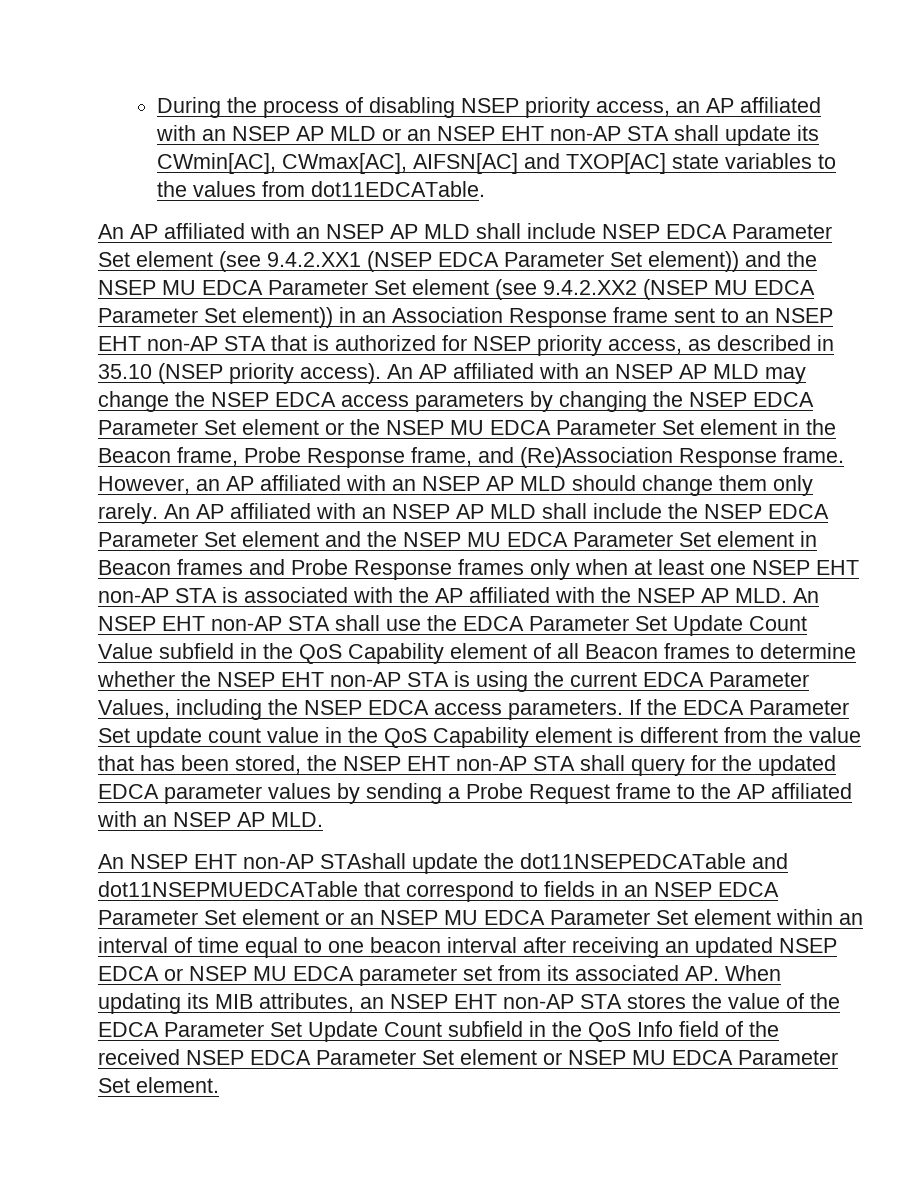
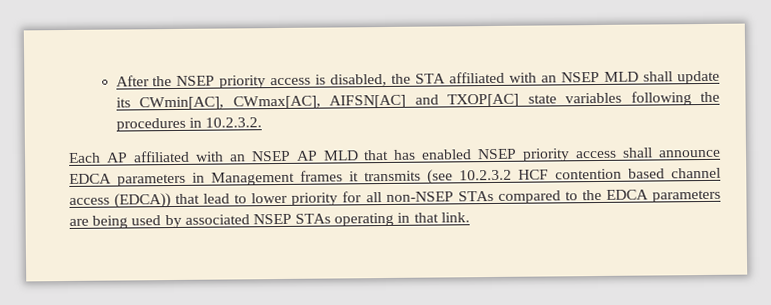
[157,97,822,118] [156,125,670,141] During the process of disabling NSEP priority access, an AP affiliated with an NSEP AP MLD or an NSEP EHT non-AP STA -> [115,71,640,89] After the NSEP priority access is disabled, the STA affiliated with an NSEP MLD
[818,154,837,169] [157,181,486,197] [98,223,832,239] [98,251,817,272] [98,279,815,300] [98,307,833,328] [98,335,834,356] [98,363,806,384] [98,391,814,412] [98,419,836,435] [98,447,844,468] [98,475,813,496] [98,503,829,524] [98,531,817,547] [98,559,859,580] [98,587,819,603] [98,615,807,636] [98,643,856,664] [97,671,809,692] [98,699,849,720] [98,727,861,748] [98,755,836,776] [98,783,852,804] [97,811,323,827] [98,853,788,874] [98,881,779,902] [98,909,863,925] [98,937,837,958] [98,965,781,986] [98,993,840,1014] [98,1021,779,1042] [98,1049,838,1065] [98,1077,219,1093] to the values from dot11EDCATable. // An AP affiliated with an NSEP AP MLD shall include NSEP EDCA Parameter Set element (see 9.4.2.XX1 (NSEP EDCA Parameter Set element)) and the NSEP MU EDCA Parameter Set element (see 9.4.2.XX2 (NSEP MU EDCA Parameter Set element)) in an Association Response frame sent to an NSEP EHT non-AP STA that is authorized for NSEP priority access, as described in 35.10 (NSEP priority access). An AP affiliated with an NSEP AP MLD may change the NSEP EDCA access parameters by changing the NSEP EDCA Parameter Set element or the NSEP MU EDCA Parameter Set element in the Beacon frame, Probe Response frame, and (Re)Association Response frame. However, an AP affiliated with an NSEP AP MLD should change them only rarely. An AP affiliated with an NSEP AP MLD shall include the NSEP EDCA Parameter Set element and the NSEP MU EDCA Parameter Set element in Beacon frames and Probe Response frames only when at least one NSEP EHT non-AP STA is associated with the AP affiliated with the NSEP AP MLD. An NSEP EHT non-AP STA shall use the EDCA Parameter Set Update Count Value subfield in the QoS Capability element of all Beacon frames to determine whether the NSEP EHT non-AP STA is using the current EDCA Parameter Values, including the NSEP EDCA access parameters. If the EDCA Parameter Set update count value in the QoS Capability element is different from the value that has been stored, the NSEP EHT non-AP STA shall query for the updated EDCA parameter values by sending a Probe Request frame to the AP affiliated with an NSEP AP MLD. // An NSEP EHT non-AP STAshall update the dot11NSEPEDCATable and dot11NSEPMUEDCATable that correspond to fields in an NSEP EDCA Parameter Set element or an NSEP MU EDCA Parameter Set element within an interval of time equal to one beacon interval after receiving an updated NSEP EDCA or NSEP MU EDCA parameter set from its associated AP. When updating its MIB attributes, an NSEP EHT non-AP STA stores the value of the EDCA Parameter Set Update Count subfield in the QoS Info field of the received NSEP EDCA Parameter Set element or NSEP MU EDCA Parameter Set element. -> [630,91,720,106] [115,117,262,132] [68,147,721,163] [69,167,721,187] [69,189,721,209] [69,212,470,229] following the procedures in 10.2.3.2. // Each AP affiliated with an NSEP AP MLD that has enabled NSEP priority access shall announce EDCA parameters in Management frames it transmits (see 10.2.3.2 HCF contention based channel access (EDCA)) that lead to lower priority for all non-NSEP STAs compared to the EDCA parameters are being used by associated NSEP STAs operating in that link.

